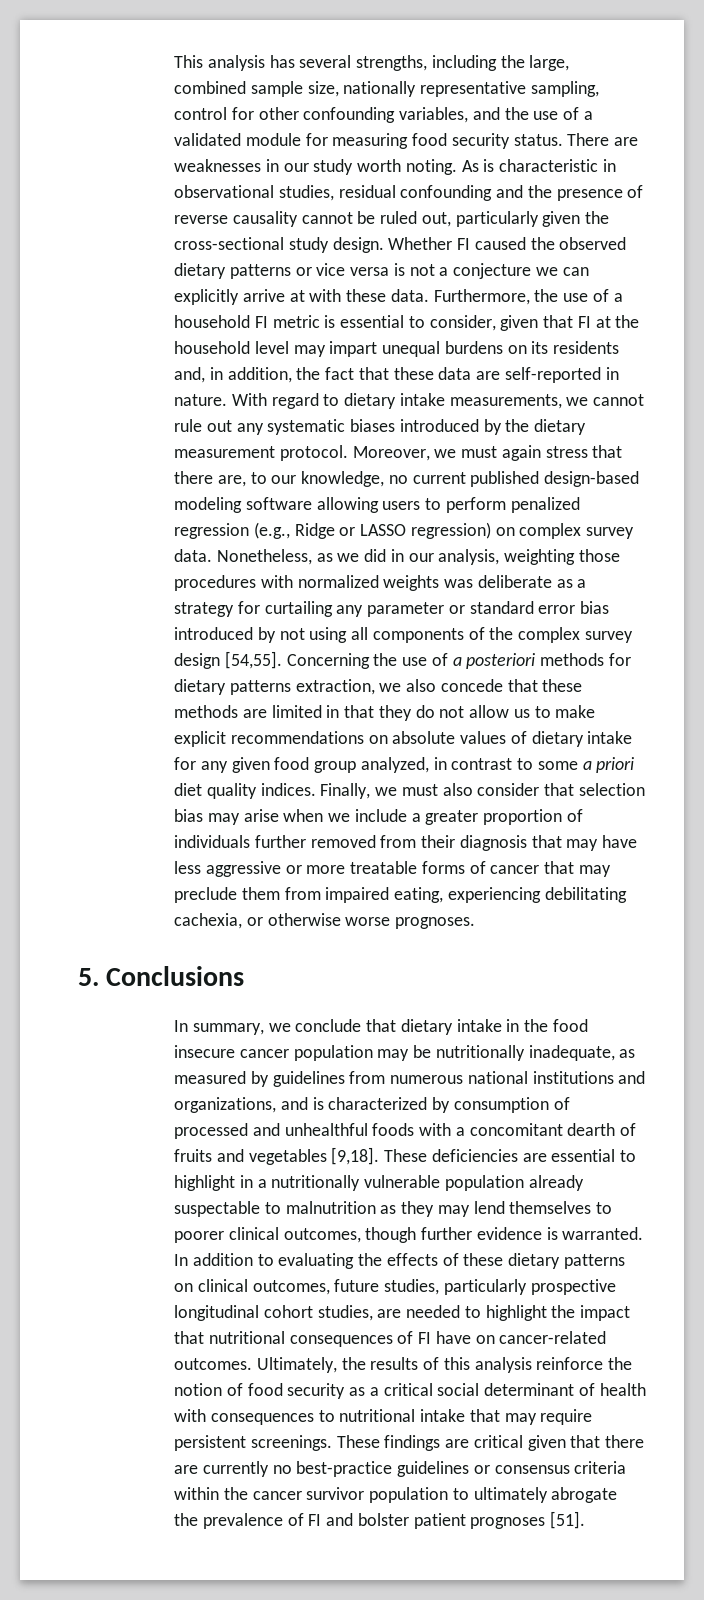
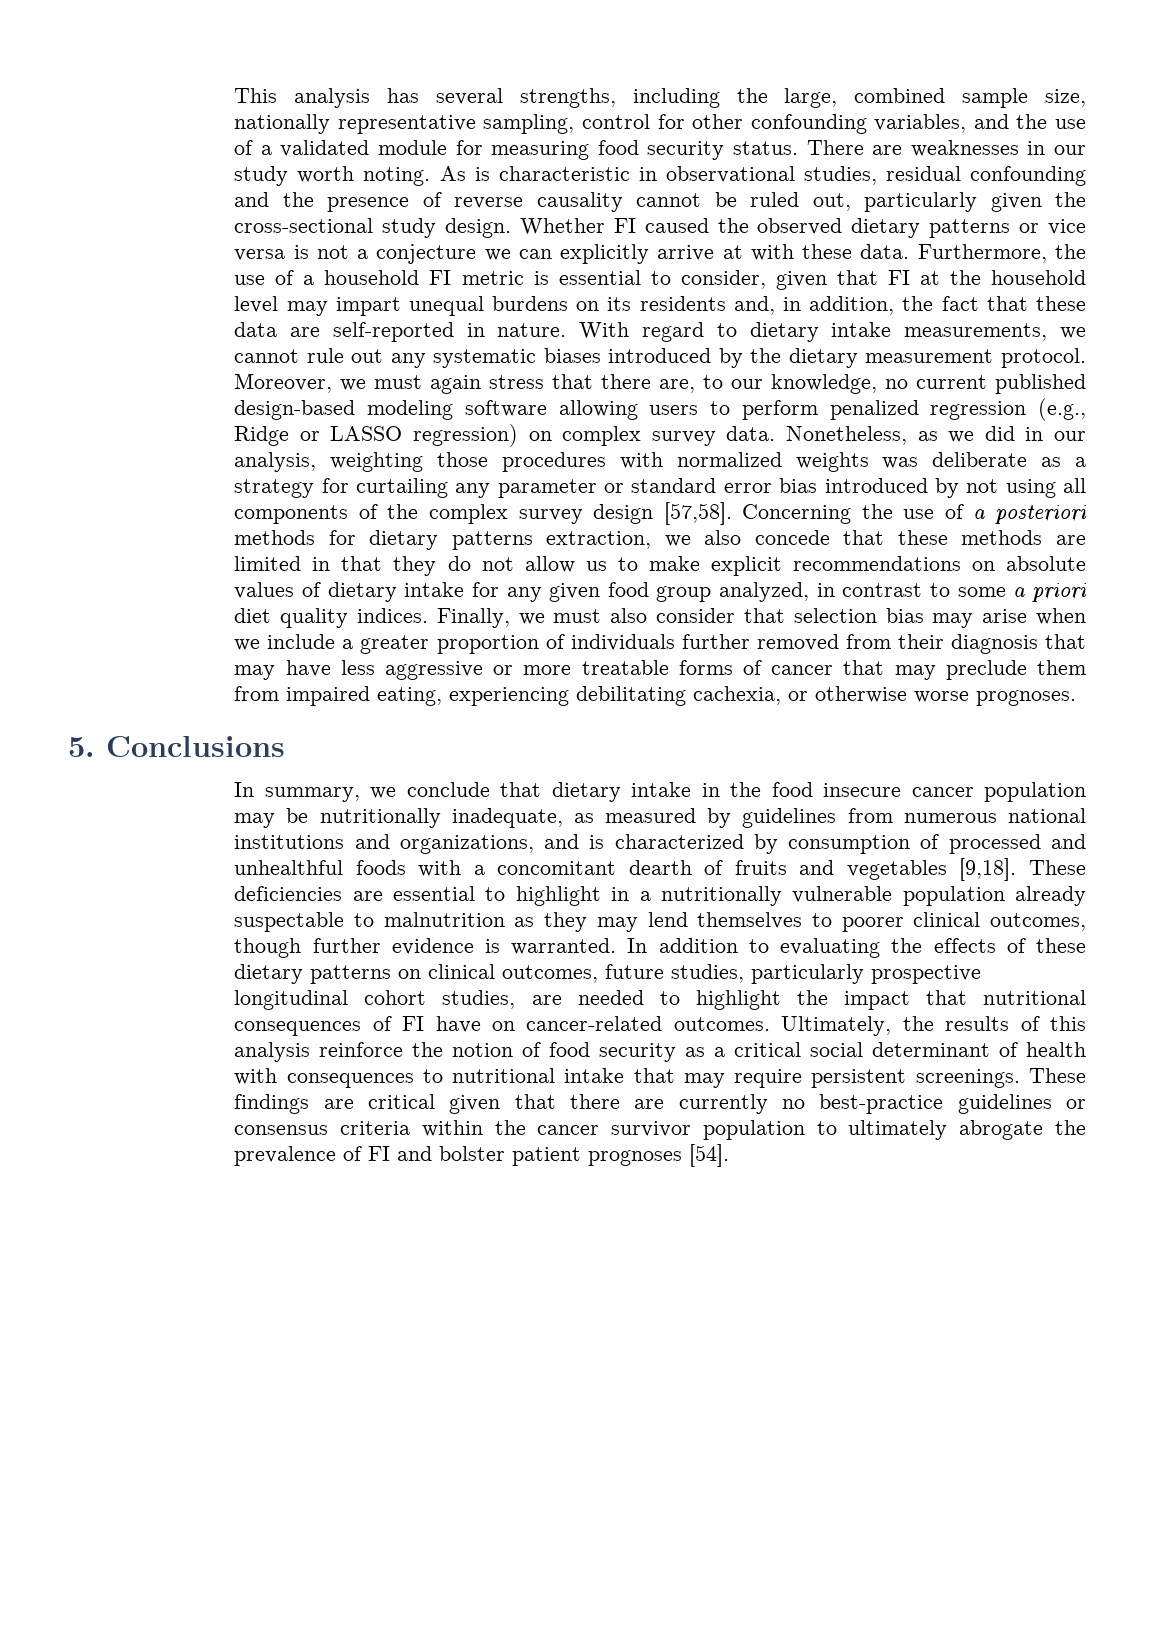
[224,651,282,669] [54,55]. -> [663,502,732,525] [57,58].
[550,1511,586,1529] [51]. -> [689,1144,730,1167] [54].

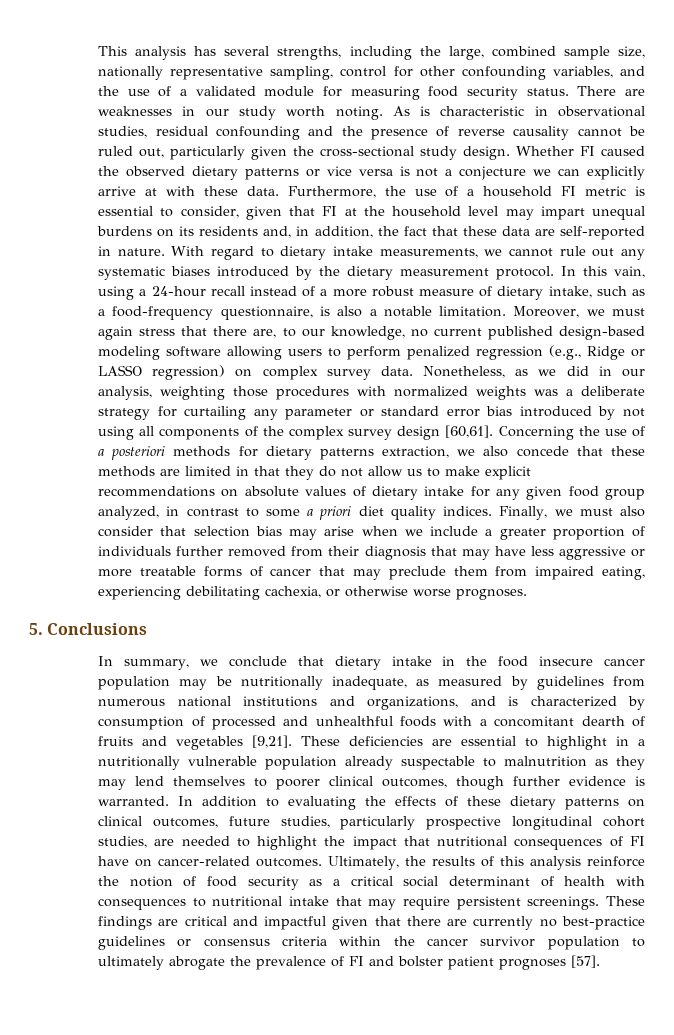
(1086, 358) none -> [561,266,645,278] [98,286,646,300] [98,306,507,320] In this vain, using a 24-hour recall instead of a more robust measure of dietary intake, such as a food-frequency questionnaire, is also a notable limitation.
[932,452,1086,467] deliberate as a -> [566,386,645,396] a deliberate
[663,502,732,525] [57,58]. -> [445,425,494,438] [60,61].
[959,858,1017,881] [9,18]. -> [252,735,293,748] [9,21].
(435, 1101) none -> [232,916,327,930] and impactful
[689,1144,730,1167] [54]. -> [571,955,601,968] [57].

